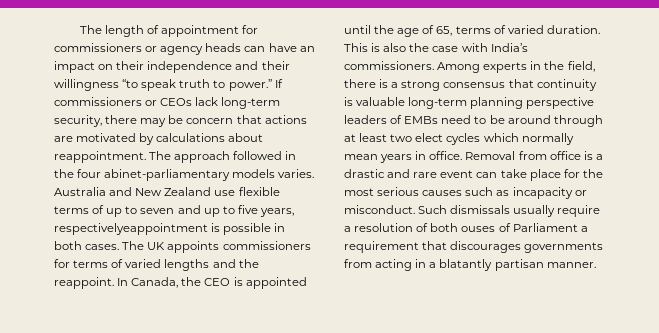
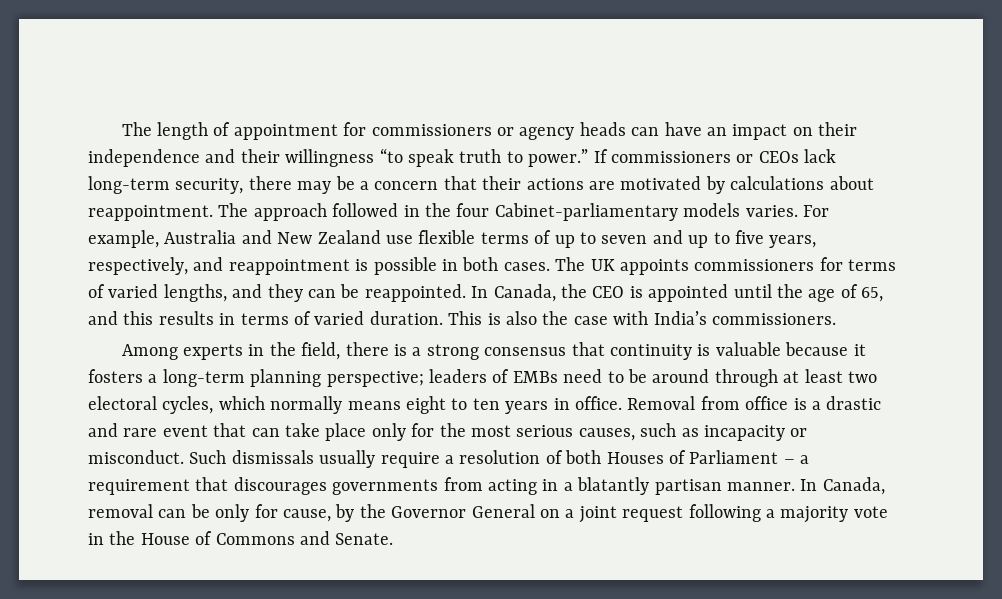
(184, 119) none -> [360,181,369,190] a
(262, 119) none -> [482,176,522,190] their
[104,169,231,181] abinet-parliamentary -> [494,203,678,221] Cabinet-parliamentary
(315, 173) none -> [802,205,829,217] [88,230,159,248] For example,
[54,223,208,235] respectivelyeappointment -> [88,257,350,275] respectively, and reappointment
[164,259,259,271] [54,277,114,289] lengths and the reappoint. -> [163,284,466,302] lengths, and they can be reappointed.
(453, 31) none -> [88,311,236,325] and this results in
(434, 65) none -> (836, 319) //
(406, 101) none -> [785,342,866,356] [88,369,158,383] because it fosters a
[526,97,595,109] perspective -> [326,371,424,387] perspective;
[415,133,574,145] [344,154,378,160] elect cycles which normally mean -> [88,396,500,414] electoral cycles, which normally means eight to ten
(474, 174) none -> [213,423,247,437] that
(561, 175) none -> [371,423,406,441] only
[422,190,463,196] causes -> [578,428,635,441] causes,
[461,226,496,232] ouses -> [606,452,664,464] Houses
(578, 227) none -> [783,459,795,464] –
(596, 265) none -> [800,477,885,495] [88,504,888,523] [88,531,394,545] In Canada, removal can be only for cause, by the Governor General on a joint request following a majority vote in the House of Commons and Senate.

